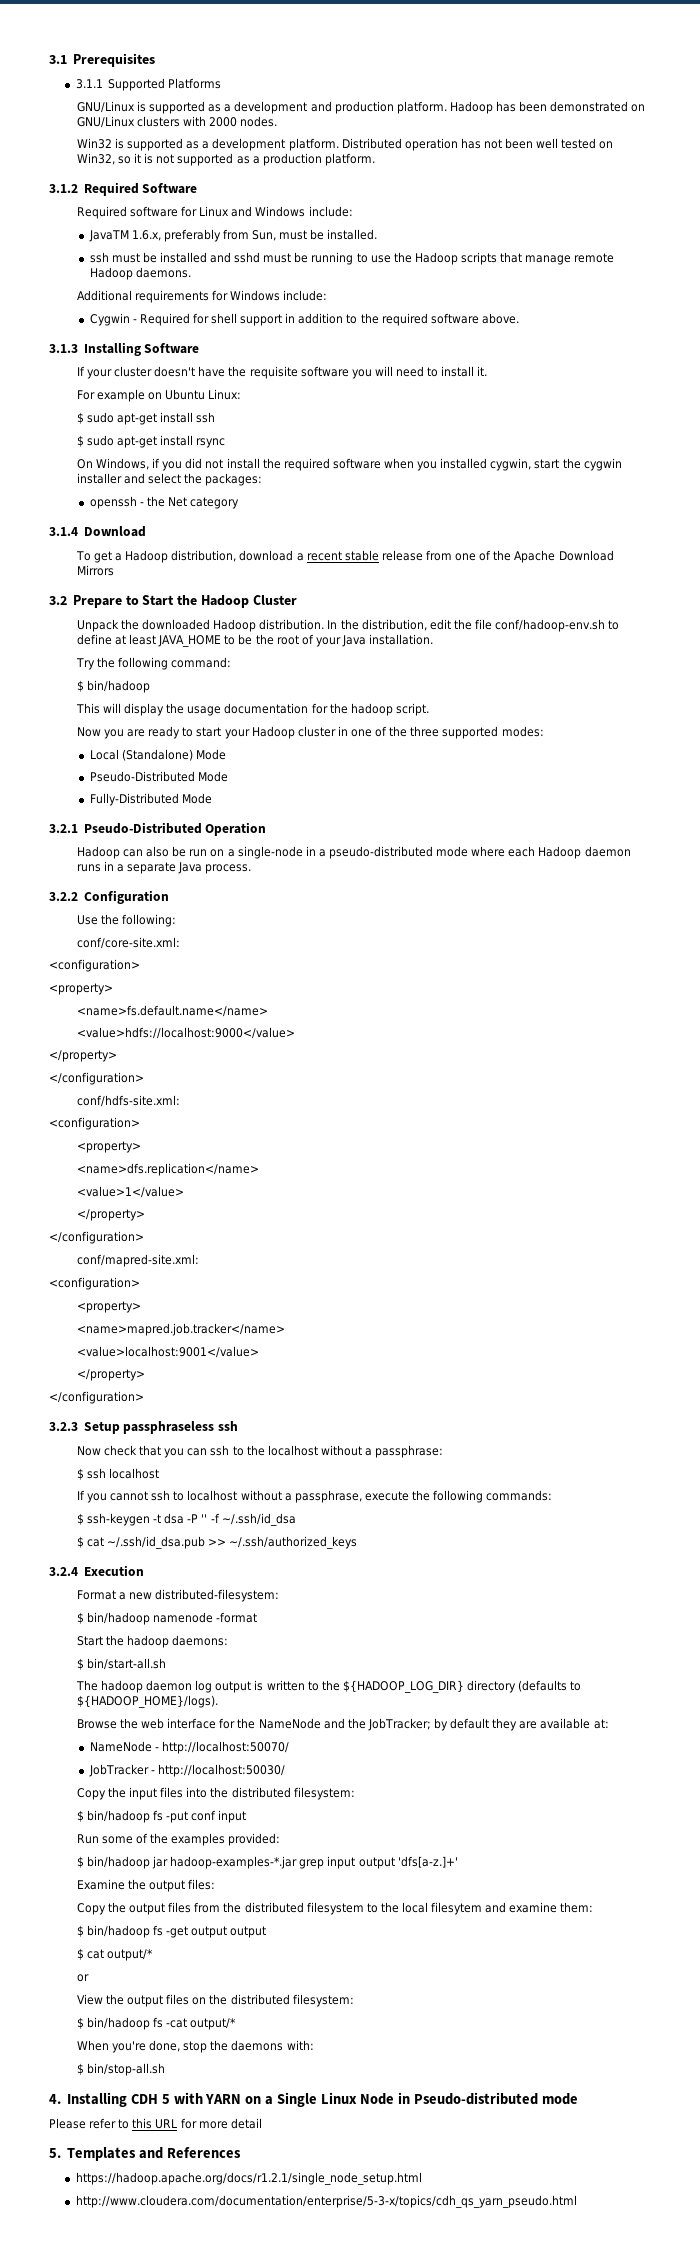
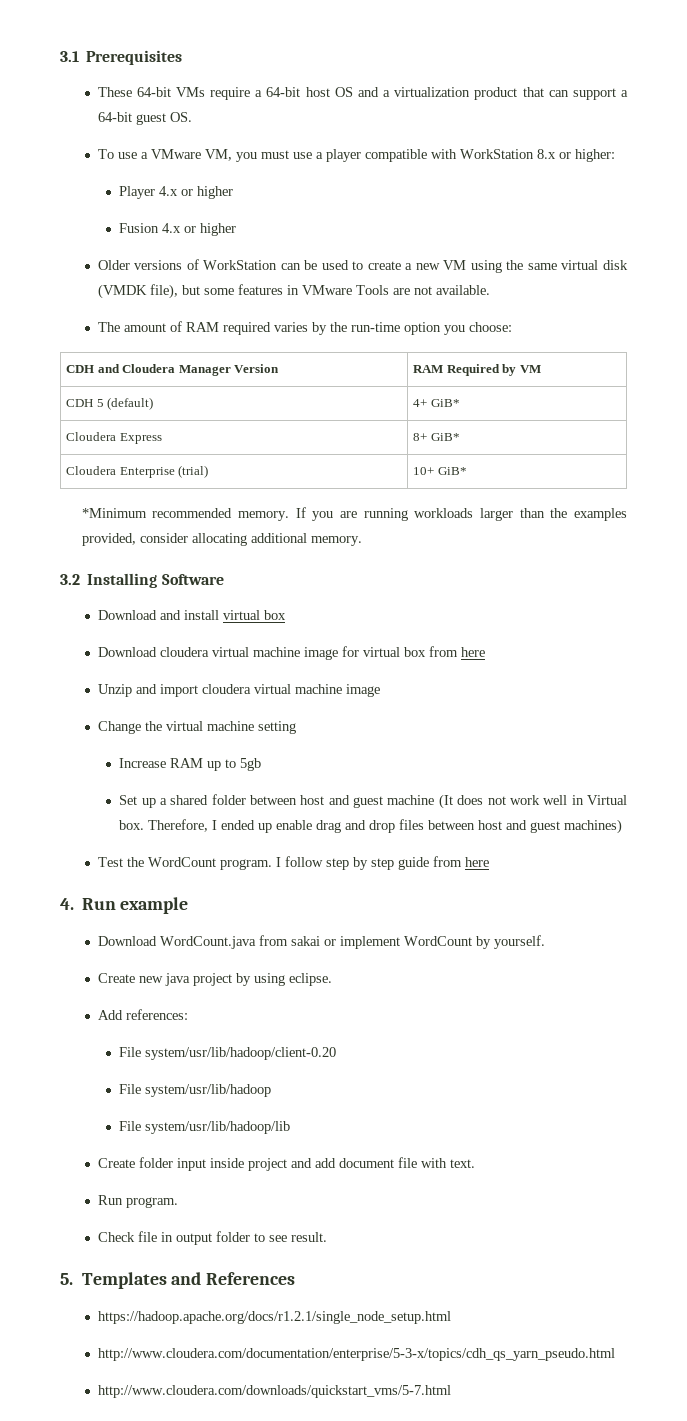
[75,78,222,91] [76,101,646,114] [76,116,278,128] [76,138,614,151] [76,153,375,166] [49,182,198,196] [76,206,353,219] [88,229,378,242] [89,252,615,265] [89,267,191,280] [76,290,328,303] [89,313,519,326] [49,342,200,356] [76,366,488,379] [76,389,242,402] [76,412,216,425] [76,435,226,448] [76,458,622,471] [76,473,263,486] [89,496,240,509] [49,526,146,537] [75,550,614,563] [76,565,114,576] [49,595,297,608] [76,619,620,632] [76,634,434,647] [75,657,232,670] [76,680,151,693] [75,703,429,716] [76,726,544,739] [89,749,226,761] [89,771,228,782] [89,793,212,806] [49,822,267,836] [76,846,631,859] [76,861,252,874] [49,890,169,904] [76,914,177,927] [76,937,180,949] [49,959,140,972] [49,983,113,995] [76,1005,268,1017] [76,1027,295,1039] [49,1050,117,1062] [49,1072,144,1085] [76,1095,180,1107] [49,1117,140,1130] [76,1141,141,1153] [76,1163,259,1176] [76,1186,184,1198] [76,1209,145,1221] [49,1231,144,1244] [76,1254,199,1267] [49,1277,140,1290] [76,1301,141,1313] [76,1323,285,1336] [76,1346,259,1358] [76,1369,145,1381] [49,1391,144,1404] [49,1421,239,1434] [76,1445,444,1458] [76,1468,160,1480] [76,1490,553,1503] [76,1513,296,1526] [76,1536,358,1549] [49,1565,144,1576] [76,1589,280,1602] [76,1612,258,1625] [76,1635,229,1648] [76,1658,167,1670] [75,1680,582,1693] [76,1695,218,1708] [76,1718,609,1731] [89,1741,289,1754] [88,1764,285,1777] [76,1787,355,1800] [76,1810,247,1823] [76,1833,281,1846] [76,1856,458,1869] [76,1879,216,1892] [76,1902,594,1915] [76,1925,267,1938] [76,1948,154,1961] [76,1974,89,1982] [76,1994,354,2007] [76,2017,237,2030] [76,2040,314,2053] [76,2063,166,2076] [49,2092,578,2107] [49,2118,262,2129] 3.1.1 Supported Platforms // GNU/Linux is supported as a development and production platform. Hadoop has been demonstrated on GNU/Linux clusters with 2000 nodes. // Win32 is supported as a development platform. Distributed operation has not been well tested on Win32, so it is not supported as a production platform. // 3.1.2 Required Software // Required software for Linux and Windows include: // JavaTM 1.6.x, preferably from Sun, must be installed. // ssh must be installed and sshd must be running to use the Hadoop scripts that manage remote Hadoop daemons. // Additional requirements for Windows include: // Cygwin - Required for shell support in addition to the required software above. // 3.1.3 Installing Software // If your cluster doesn't have the requisite software you will need to install it. // For example on Ubuntu Linux: // $ sudo apt-get install ssh // $ sudo apt-get install rsync // On Windows, if you did not install the required software when you installed cygwin, start the cygwin installer and select the packages: // openssh - the Net category // 3.1.4 Download // To get a Hadoop distribution, download a recent stable release from one of the Apache Download Mirrors // 3.2 Prepare to Start the Hadoop Cluster // Unpack the downloaded Hadoop distribution. In the distribution, edit the file conf/hadoop-env.sh to define at least JAVA_HOME to be the root of your Java installation. // Try the following command: // $ bin/hadoop // This will display the usage documentation for the hadoop script. // Now you are ready to start your Hadoop cluster in one of the three supported modes: // Local (Standalone) Mode // Pseudo-Distributed Mode // Fully-Distributed Mode // 3.2.1 Pseudo-Distributed Operation // Hadoop can also be run on a single-node in a pseudo-distributed mode where each Hadoop daemon runs in a separate Java process. // 3.2.2 Configuration // Use the following: // conf/core-site.xml: // <configuration> // <property> // <name>fs.default.name</name> // <value>hdfs://localhost:9000</value> // </property> // </configuration> // conf/hdfs-site.xml: // <configuration> // <property> // <name>dfs.replication</name> // <value>1</value> // </property> // </configuration> // conf/mapred-site.xml: // <configuration> // <property> // <name>mapred.job.tracker</name> // <value>localhost:9001</value> // </property> // </configuration> // 3.2.3 Setup passphraseless ssh // Now check that you can ssh to the localhost without a passphrase: // $ ssh localhost // If you cannot ssh to localhost without a passphrase, execute the following commands: // $ ssh-keygen -t dsa -P '' -f ~/.ssh/id_dsa // $ cat ~/.ssh/id_dsa.pub >> ~/.ssh/authorized_keys // 3.2.4 Execution // Format a new distributed-filesystem: // $ bin/hadoop namenode -format // Start the hadoop daemons: // $ bin/start-all.sh // The hadoop daemon log output is written to the ${HADOOP_LOG_DIR} directory (defaults to ${HADOOP_HOME}/logs). // Browse the web interface for the NameNode and the JobTracker; by default they are available at: // NameNode - http://localhost:50070/ // JobTracker - http://localhost:50030/ // Copy the input files into the distributed filesystem: // $ bin/hadoop fs -put conf input // Run some of the examples provided: // $ bin/hadoop jar hadoop-examples-*.jar grep input output 'dfs[a-z.]+' // Examine the output files: // Copy the output files from the distributed filesystem to the local filesytem and examine them: // $ bin/hadoop fs -get output output // $ cat output/* // or // View the output files on the distributed filesystem: // $ bin/hadoop fs -cat output/* // When you're done, stop the daemons with: // $ bin/stop-all.sh // 4. Installing CDH 5 with YARN on a Single Linux Node in Pseudo-distributed mode // Please refer to this URL for more detail -> [97,87,628,100] [97,112,192,125] [97,149,615,162] [119,186,234,199] [119,223,237,236] [97,259,628,273] [97,284,490,299] [97,321,512,335] [66,364,280,376] [413,364,541,376] [66,397,154,410] [413,399,460,407] [66,432,162,444] [413,433,460,441] [66,465,209,478] [413,467,467,475] [81,507,627,521] [81,533,362,546] [60,573,224,588] [97,610,286,620] [97,646,485,660] [97,684,380,697] [97,721,296,734] [119,758,262,771] [119,794,627,809] [119,819,623,834] [97,856,489,870] [60,897,189,914] [97,935,545,949] [97,973,332,986] [97,1009,188,1020] [119,1047,337,1060] [119,1084,272,1097] [119,1121,291,1134] [97,1157,475,1171] [97,1195,178,1208] [97,1231,327,1245] These 64-bit VMs require a 64-bit host OS and a virtualization product that can support a 64-bit guest OS. // To use a VMware VM, you must use a player compatible with WorkStation 8.x or higher: // Player 4.x or higher // Fusion 4.x or higher // Older versions of WorkStation can be used to create a new VM using the same virtual disk (VMDK file), but some features in VMware Tools are not available. // The amount of RAM required varies by the run-time option you choose: // CDH and Cloudera Manager Version | RAM Required by VM // CDH 5 (default) | 4+ GiB* // Cloudera Express | 8+ GiB* // Cloudera Enterprise (trial) | 10+ GiB* // *Minimum recommended memory. If you are running workloads larger than the examples provided, consider allocating additional memory. // 3.2 Installing Software // Download and install virtual box // Download cloudera virtual machine image for virtual box from here // Unzip and import cloudera virtual machine image // Change the virtual machine setting // Increase RAM up to 5gb // Set up a shared folder between host and guest machine (It does not work well in Virtual box. Therefore, I ended up enable drag and drop files between host and guest machines) // Test the WordCount program. I follow step by step guide from here // 4. Run example // Download WordCount.java from sakai or implement WordCount by yourself. // Create new java project by using eclipse. // Add references: // File system/usr/lib/hadoop/client-0.20 // File system/usr/lib/hadoop // File system/usr/lib/hadoop/lib // Create folder input inside project and add document file with text. // Run program. // Check file in output folder to see result.
(577, 2201) none -> [97,1385,451,1398] // http://www.cloudera.com/downloads/quickstart_vms/5-7.html

